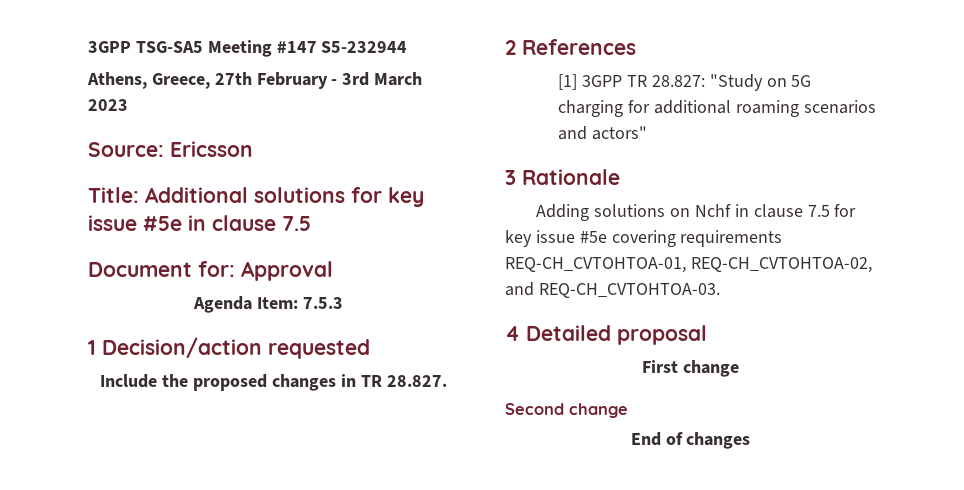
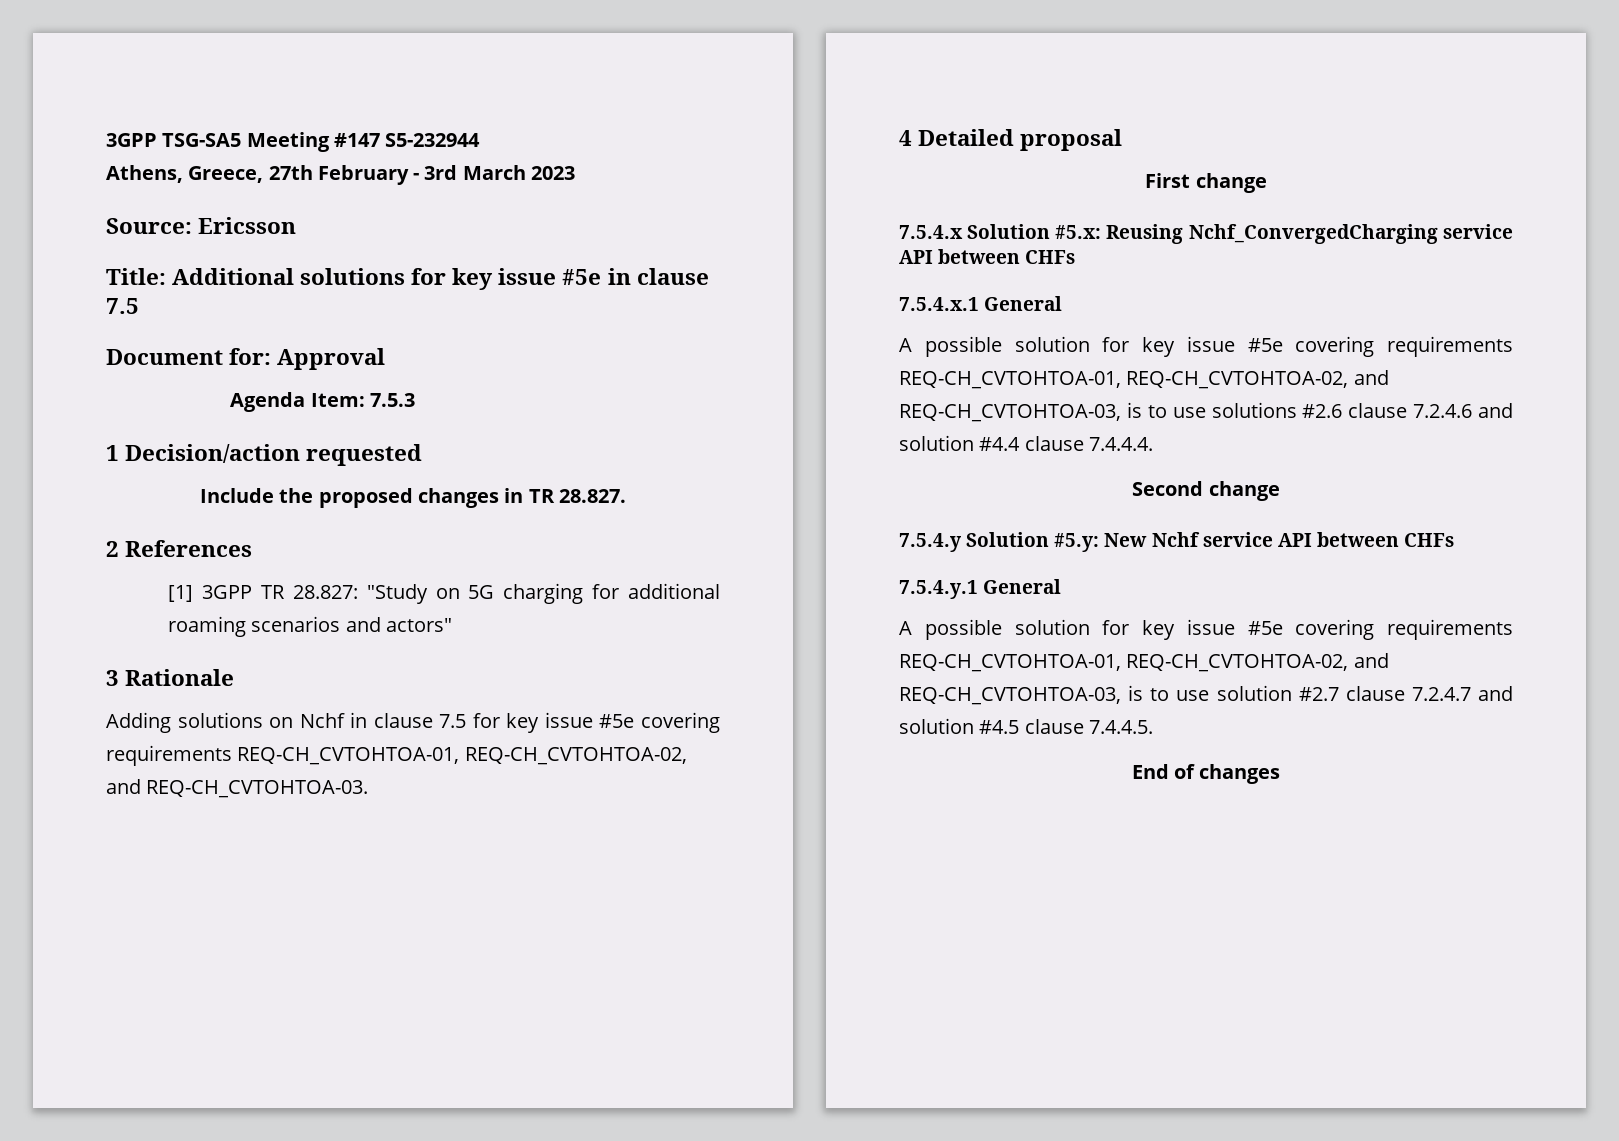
[505,403,628,418] Second change -> [899,224,1513,244] [899,249,1076,264] [899,296,1063,311] [899,336,1513,357] [899,370,1389,389] [899,402,1513,422] [899,435,1153,451] [1132,481,1280,501] [899,532,1455,552] [899,579,1062,599] [899,619,1513,640] [899,653,1389,672] [899,685,1513,705] [899,718,1153,734] 7.5.4.x Solution #5.x: Reusing Nchf_ConvergedCharging service API between CHFs // 7.5.4.x.1 General // A possible solution for key issue #5e covering requirements REQ-CH_CVTOHTOA-01, REQ-CH_CVTOHTOA-02, and REQ-CH_CVTOHTOA-03, is to use solutions #2.6 clause 7.2.4.6 and solution #4.4 clause 7.4.4.4. // Second change // 7.5.4.y Solution #5.y: New Nchf service API between CHFs // 7.5.4.y.1 General // A possible solution for key issue #5e covering requirements REQ-CH_CVTOHTOA-01, REQ-CH_CVTOHTOA-02, and REQ-CH_CVTOHTOA-03, is to use solution #2.7 clause 7.2.4.7 and solution #4.5 clause 7.4.4.5.

